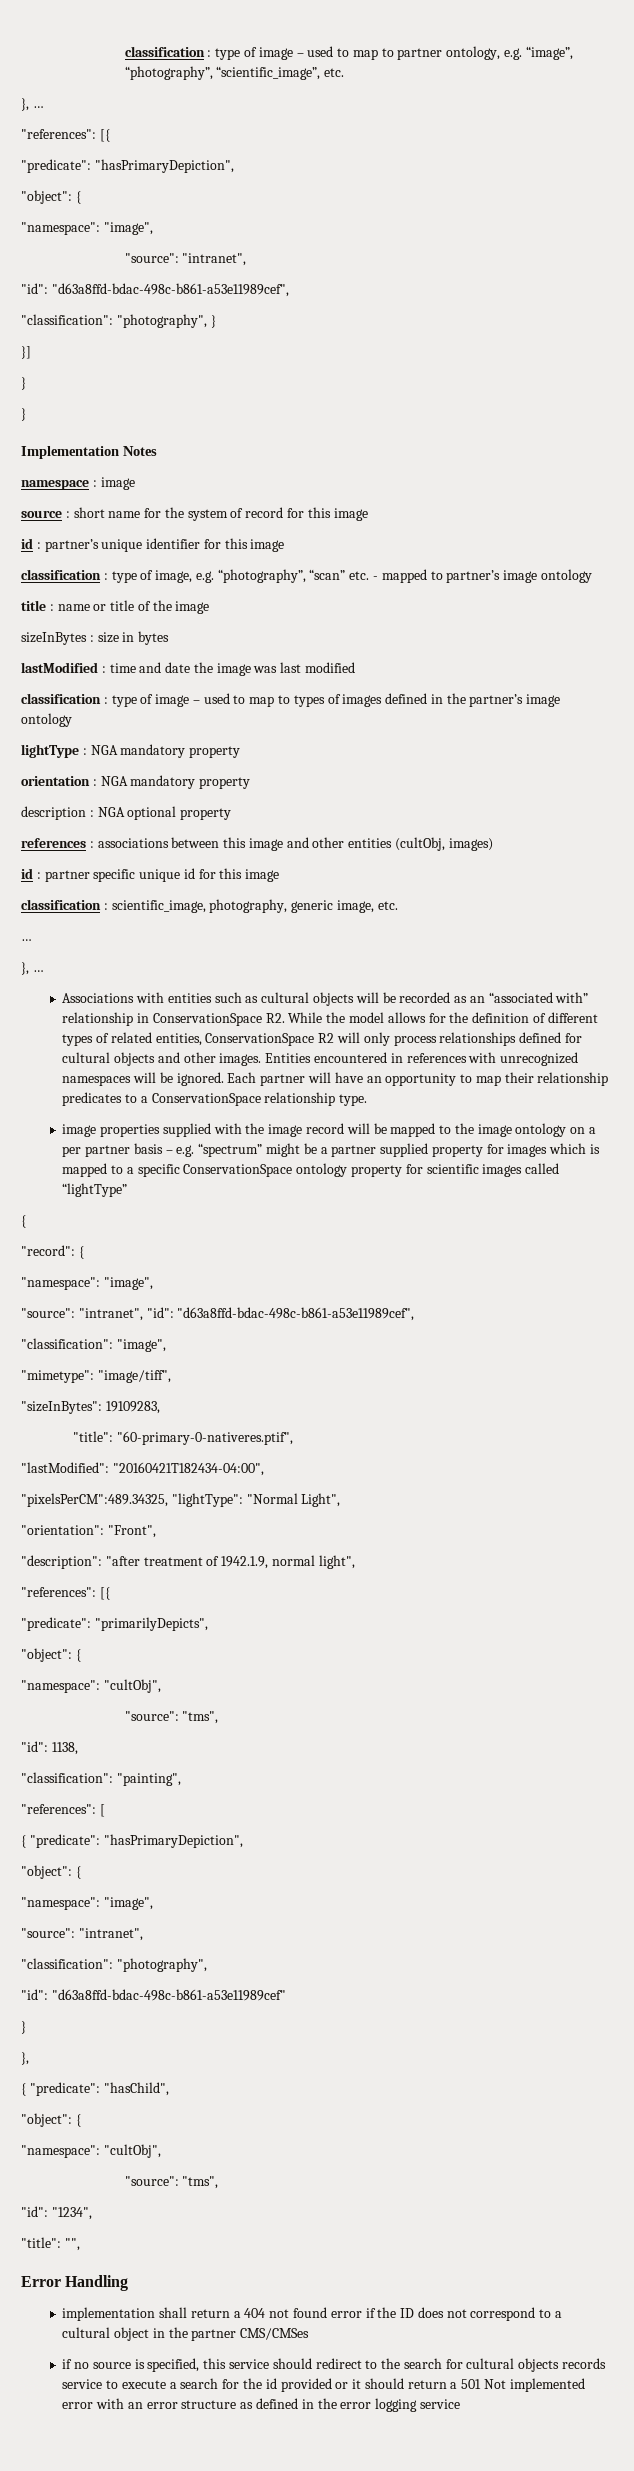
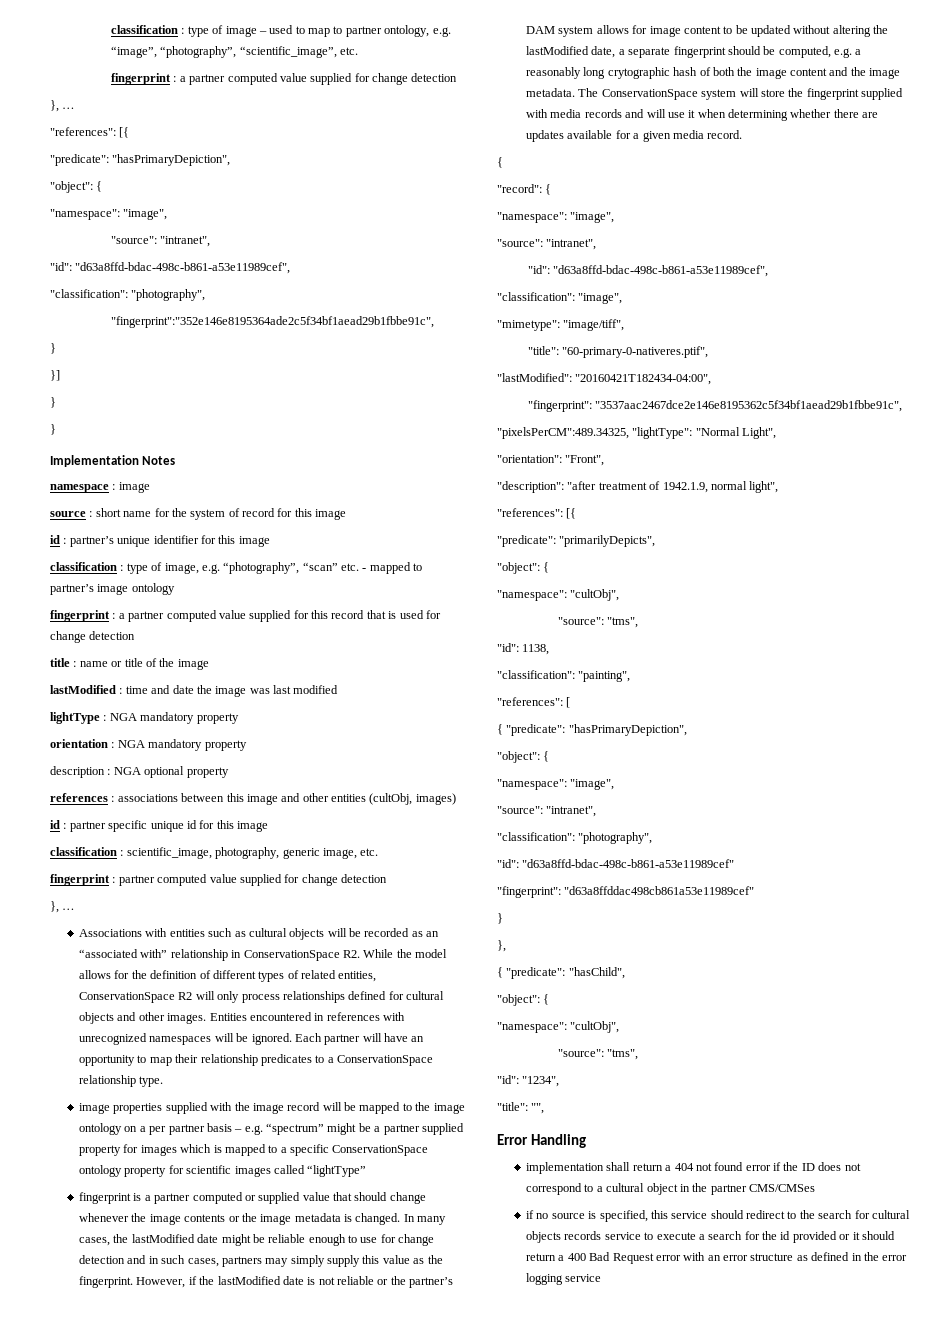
(345, 72) none -> [111,73,458,85] // fingerprint : a partner computed value supplied for change detection
(207, 321) none -> [111,316,435,328] // "fingerprint":"352e146e8195364ade2c5f34bf1aead29b1fbbe91c", //
(592, 576) none -> [50,610,441,622] [50,631,136,643] // fingerprint : a partner computed value supplied for this record that is used for change detection
[21,631,170,645] // sizeInBytes : size in bytes -> (209, 664) none
[21,693,561,707] [21,713,72,727] // classification : type of image – used to map to types of images defined in the partner’s image ontology -> (339, 689) none
[21,939,32,941] … -> [50,874,387,886] fingerprint : partner computed value supplied for change detection
(128, 1190) none -> [79,1192,426,1204] [79,1213,447,1225] [79,1234,435,1246] [79,1255,443,1267] [79,1276,454,1288] [526,25,889,37] [526,46,862,58] [526,67,901,79] [526,88,904,100] [526,109,879,121] [526,130,743,142] // fingerprint is a partner computed or supplied value that should change whenever the image contents or the image metadata is changed. In many cases, the lastModified date might be reliable enough to use for change detection and in such cases, partners may simply supply this value as the fingerprint. However, if the lastModified date is not reliable or the partner’s DAM system allows for image content to be updated without altering the lastModified date, a separate fingerprint should be computed, e.g. a reasonably long crytographic hash of both the image content and the image metadata. The ConservationSpace system will store the fingerprint supplied with media records and will use it when determining whether there are updates available for a given media record.
(143, 1314) none -> (597, 244) //
[21,1401,160,1414] // "sizeInBytes": 19109283, -> (625, 325) none
(264, 1469) none -> [527,400,902,412] // "fingerprint": "3537aac2467dce2e146e8195362c5f34bf1aead29b1fbbe91c",
(286, 1995) none -> [497,886,755,898] // "fingerprint": "d63a8ffddac498cb861a53e11989cef"
[461,2378,585,2392] 501 Not implemented -> [567,1252,654,1264] 400 Bad Request

